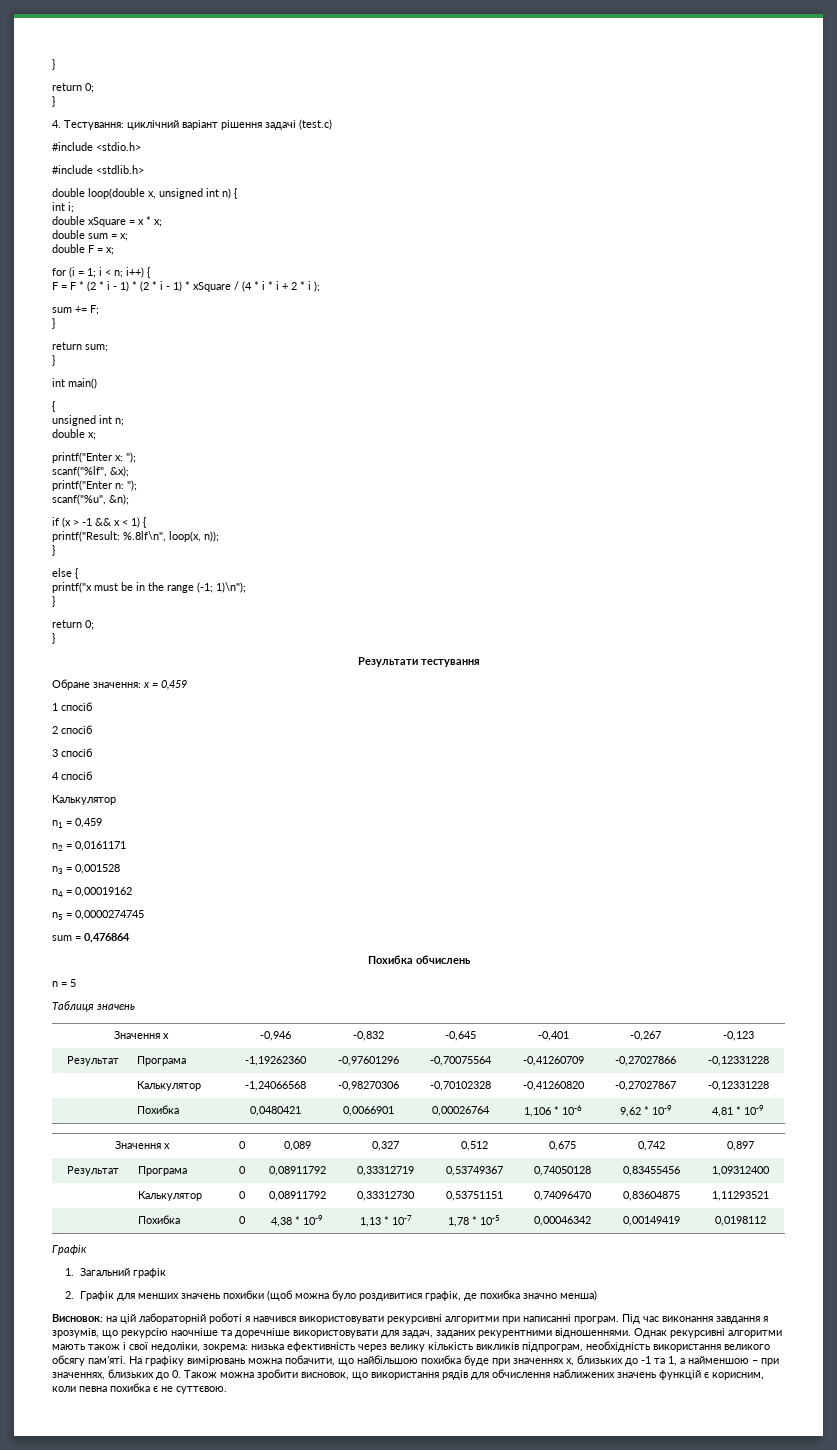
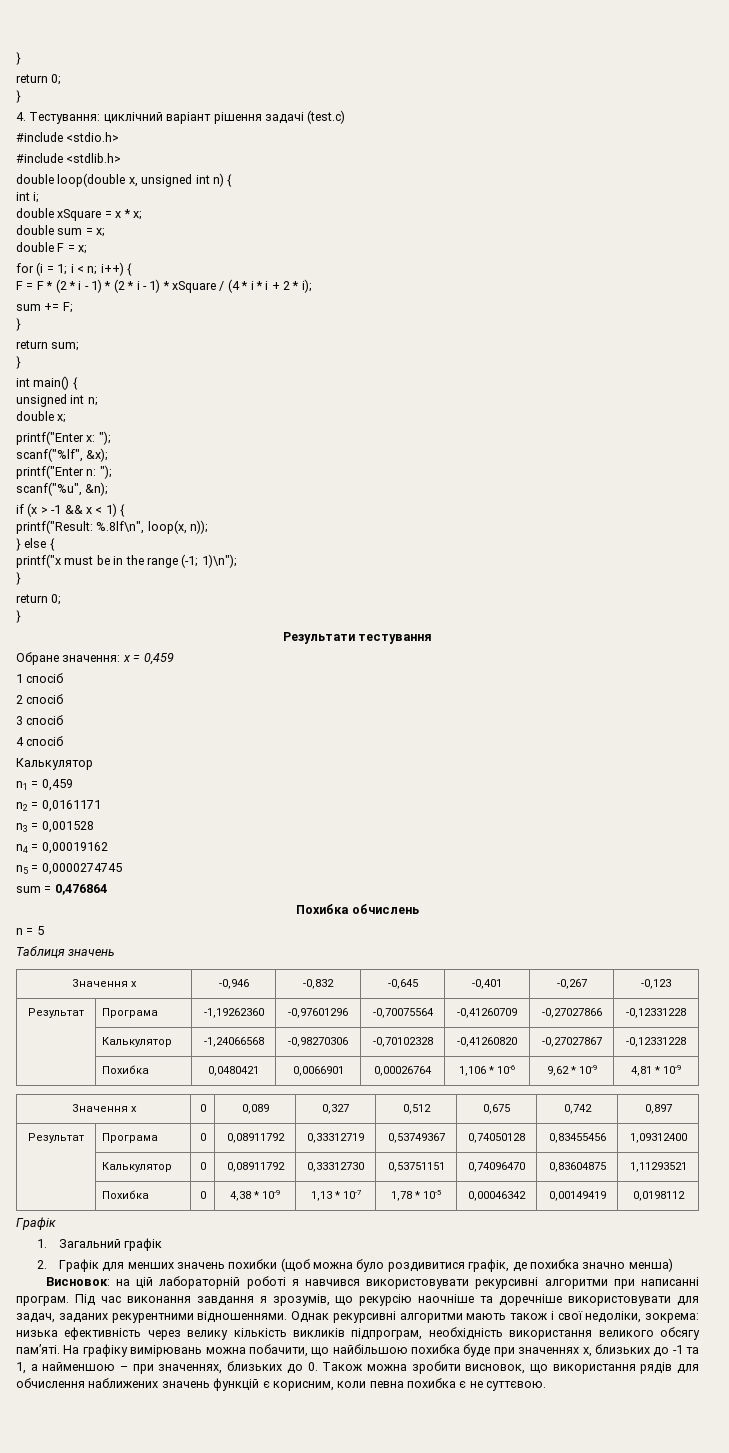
[308,281,320,292] i ); -> [301,279,312,293] i);
(97, 383) // -> (70, 383) none
(55, 550) // -> (21, 544) none

